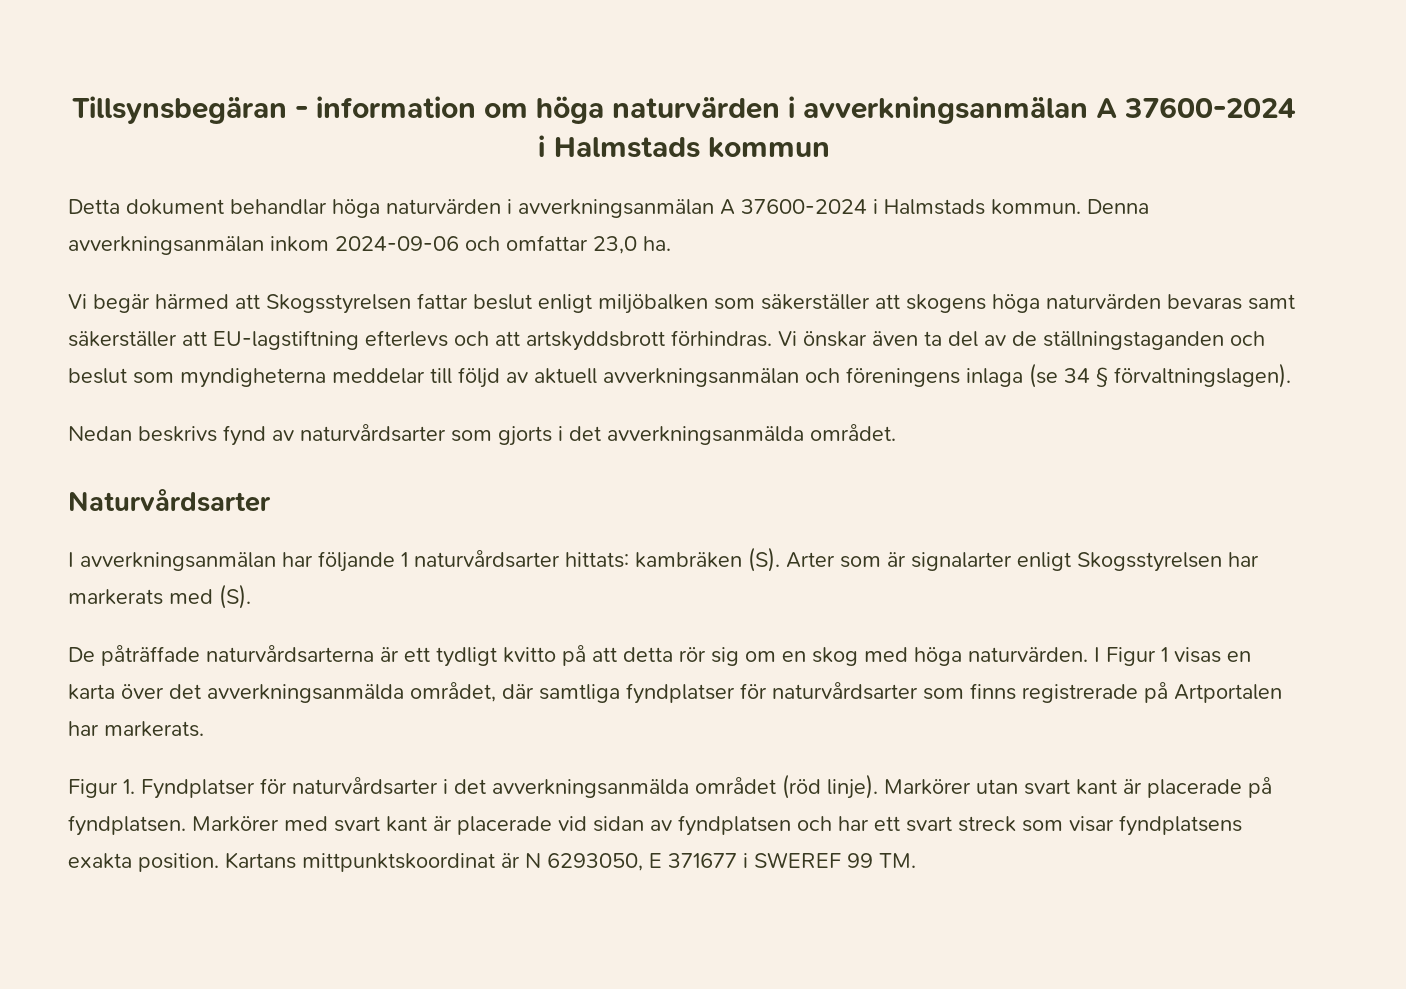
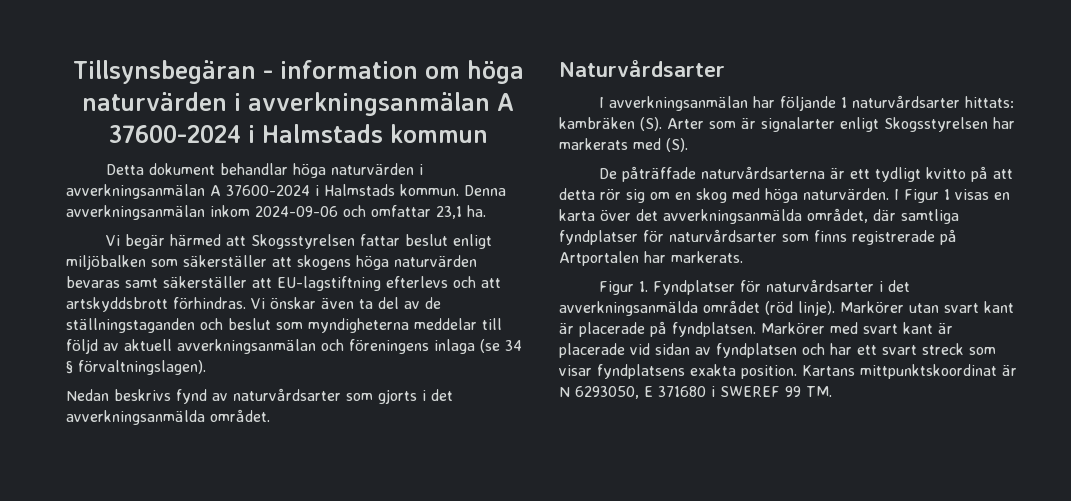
[593,236,637,254] 23,0 -> [436,206,462,219] 23,1
[668,853,737,868] 371677 -> [658,386,706,397] 371680

